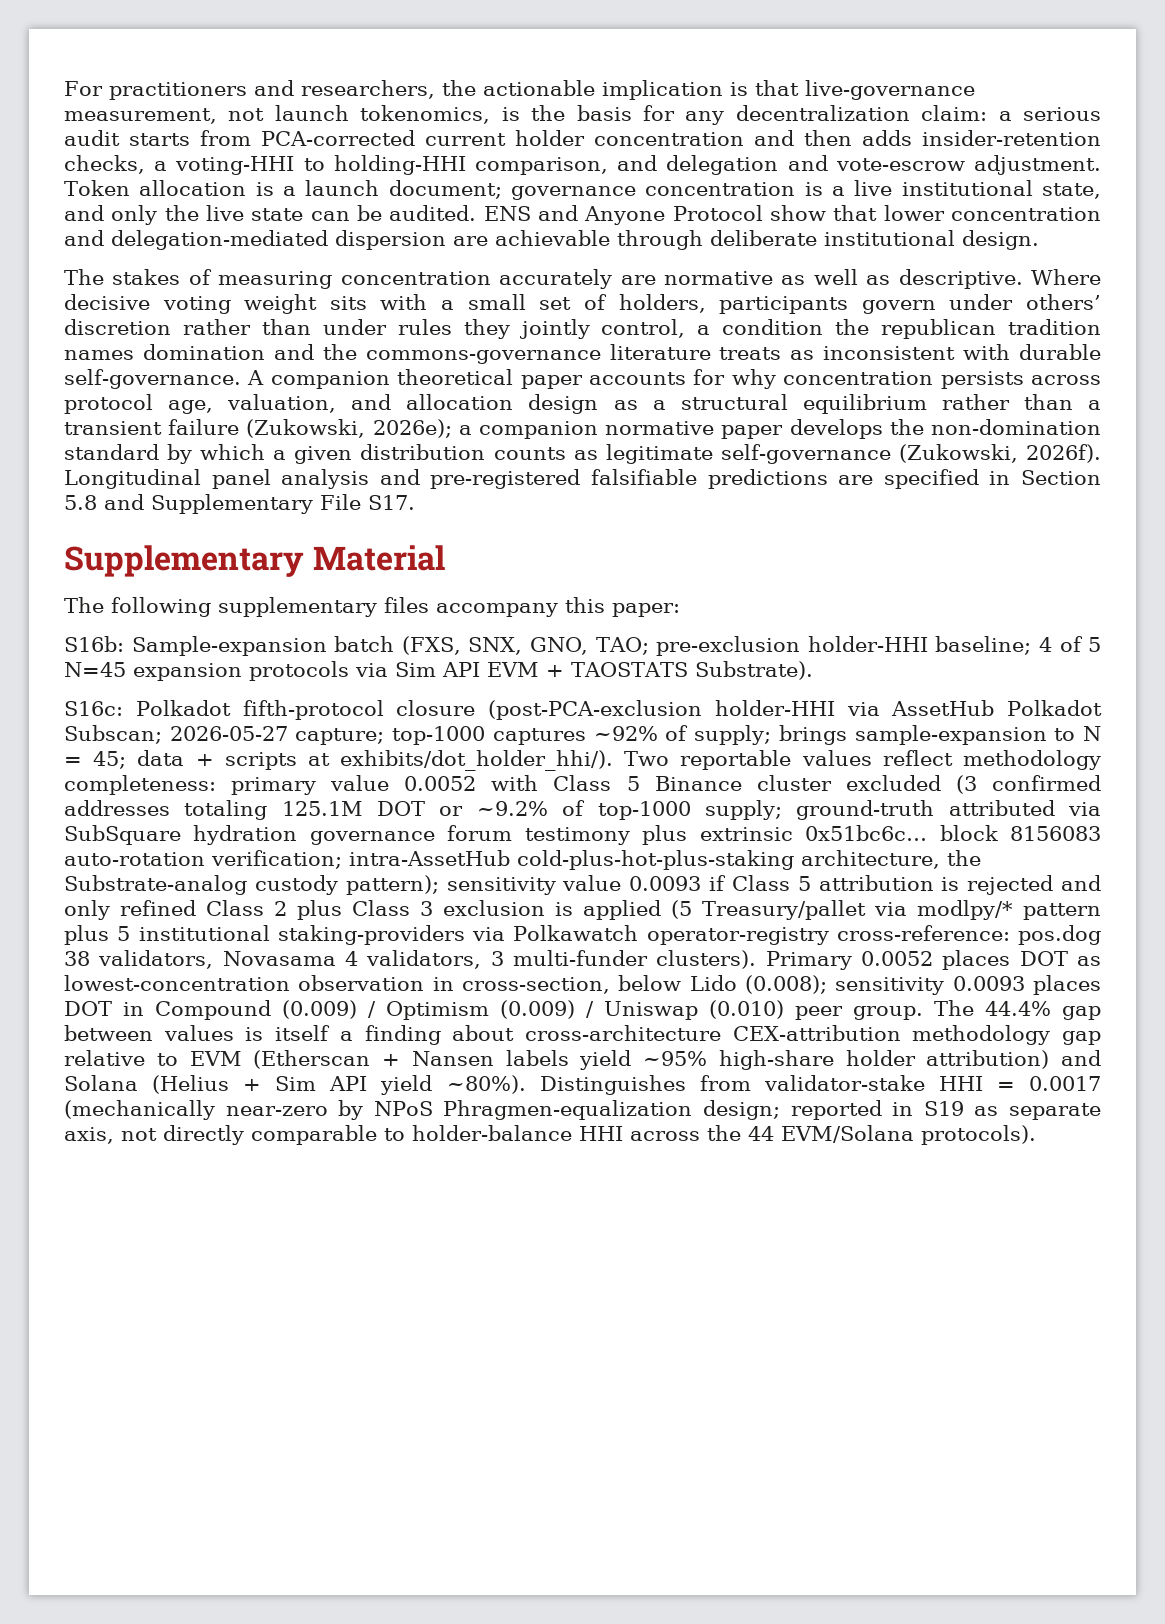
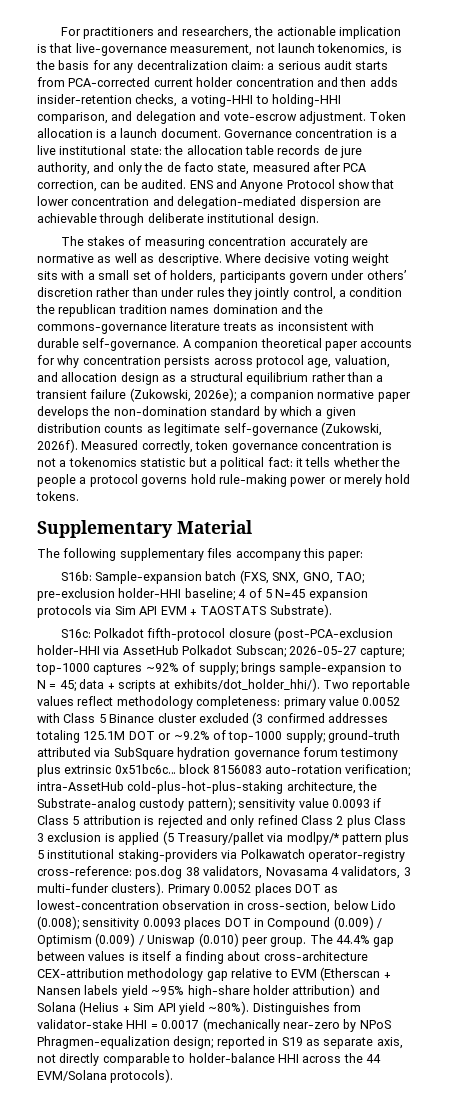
[388,180,636,200] document; governance -> [160,128,292,138] document. Governance
[1041,183,1101,199] [64,205,304,225] state, and only the live state -> [129,145,362,158] [37,162,367,175] [37,180,97,192] state: the allocation table records de jure authority, and only the de facto state, measured after PCA correction,
[64,469,1102,489] [64,494,415,514] Longitudinal panel analysis and pre-registered falsifiable predictions are specified in Section 5.8 and Supplementary File S17. -> [81,440,393,453] [37,457,401,470] [37,474,411,487] [36,491,79,501] Measured correctly, token governance concentration is not a tokenomics statistic but a political fact: it tells whether the people a protocol governs hold rule-making power or merely hold tokens.

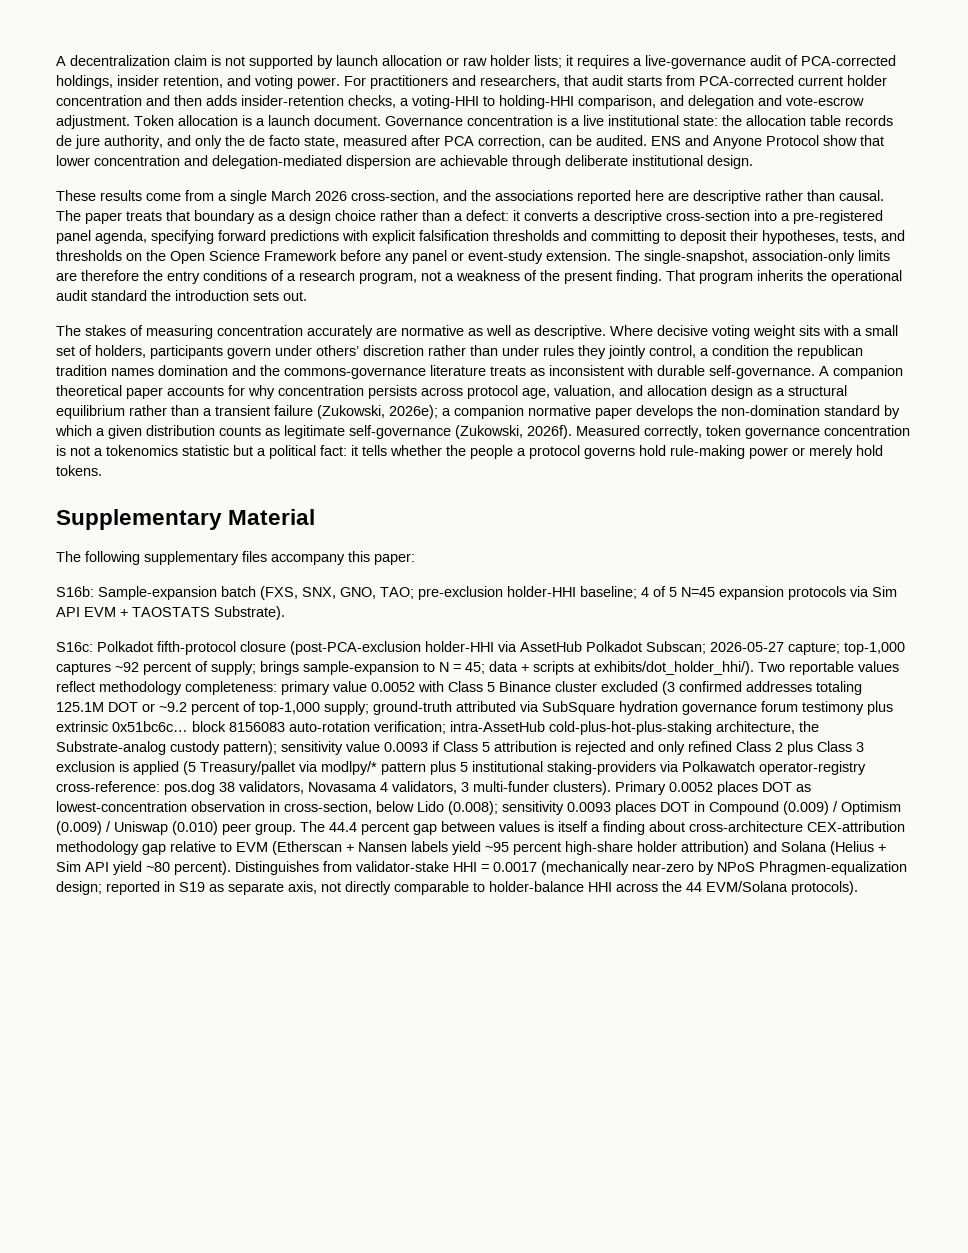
[60,26,401,39] [37,43,402,56] [36,60,321,73] For practitioners and researchers, the actionable implication is that live-governance measurement, not launch tokenomics, is the basis for any decentralization claim: a serious -> [56,55,896,69] [56,75,588,89] A decentralization claim is not supported by launch allocation or raw holder lists; it requires a live-governance audit of PCA-corrected holdings, insider retention, and voting power. For practitioners and researchers, that
(319, 219) none -> [56,190,884,204] [56,210,883,224] [56,230,905,244] [56,250,890,264] [56,270,902,284] [56,290,307,301] // These results come from a single March 2026 cross-section, and the associations reported here are descriptive rather than causal. The paper treats that boundary as a design choice rather than a defect: it converts a descriptive cross-section into a pre-registered panel agenda, specifying forward predictions with explicit falsification thresholds and committing to deposit their hypotheses, tests, and thresholds on the Open Science Framework before any panel or event-study extension. The single-snapshot, association-only limits are therefore the entry conditions of a research program, not a weakness of the present finding. That program inherits the operational audit standard the introduction sets out.
[36,663,179,675] top-1000 captures ~92% -> [844,642,905,655] [56,662,191,675] top-1,000 captures ~92 percent
[173,730,283,743] ~9.2% of top-1000 -> [159,701,320,715] ~9.2 percent of top-1,000
[336,935,370,944] 44.4% -> [329,822,409,835] 44.4 percent
[151,986,185,995] ~95% -> [485,842,561,855] ~95 percent
[208,1001,250,1015] ~80%). -> [146,861,231,875] ~80 percent).

